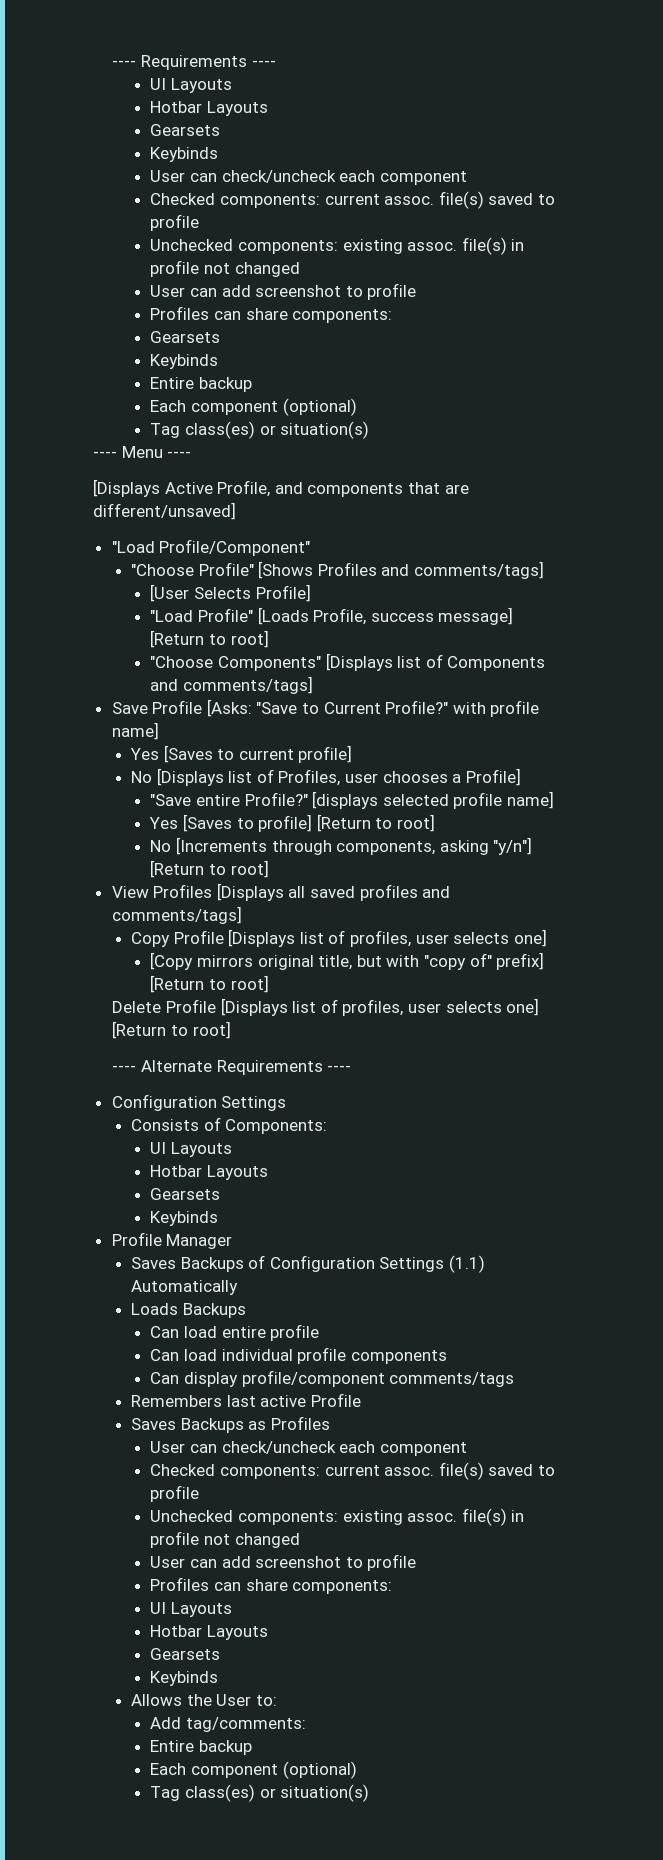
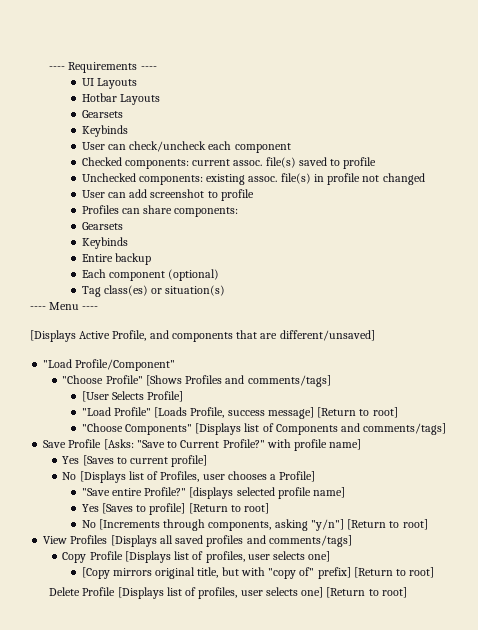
[112,1060,352,1075] [111,1094,287,1111] [131,1117,328,1134] [150,1142,233,1157] [150,1165,269,1180] [150,1188,221,1200] [150,1211,219,1226] [111,1232,233,1249] [131,1255,486,1273] [131,1280,239,1295] [131,1303,246,1318] [150,1324,320,1341] [150,1347,447,1364] [150,1370,515,1387] [131,1393,361,1407] [131,1416,330,1433] [150,1441,467,1456] [150,1462,555,1480] [150,1485,200,1502] [150,1508,525,1526] [150,1531,300,1548] [150,1554,417,1571] [150,1577,393,1594] [150,1602,233,1617] [150,1625,269,1640] [150,1648,221,1660] [150,1671,219,1686] [131,1694,277,1706] [150,1717,307,1732] [150,1740,253,1755] [150,1761,357,1779] [150,1784,370,1802] // ---- Alternate Requirements ---- // Configuration Settings // Consists of Components: // UI Layouts // Hotbar Layouts // Gearsets // Keybinds // Profile Manager // Saves Backups of Configuration Settings (1.1) Automatically // Loads Backups // Can load entire profile // Can load individual profile components // Can display profile/component comments/tags // Remembers last active Profile // Saves Backups as Profiles // User can check/uncheck each component // Checked components: current assoc. file(s) saved to profile // Unchecked components: existing assoc. file(s) in profile not changed // User can add screenshot to profile // Profiles can share components: // UI Layouts // Hotbar Layouts // Gearsets // Keybinds // Allows the User to: // Add tag/comments: // Entire backup // Each component (optional) // Tag class(es) or situation(s) -> (407, 592) none

